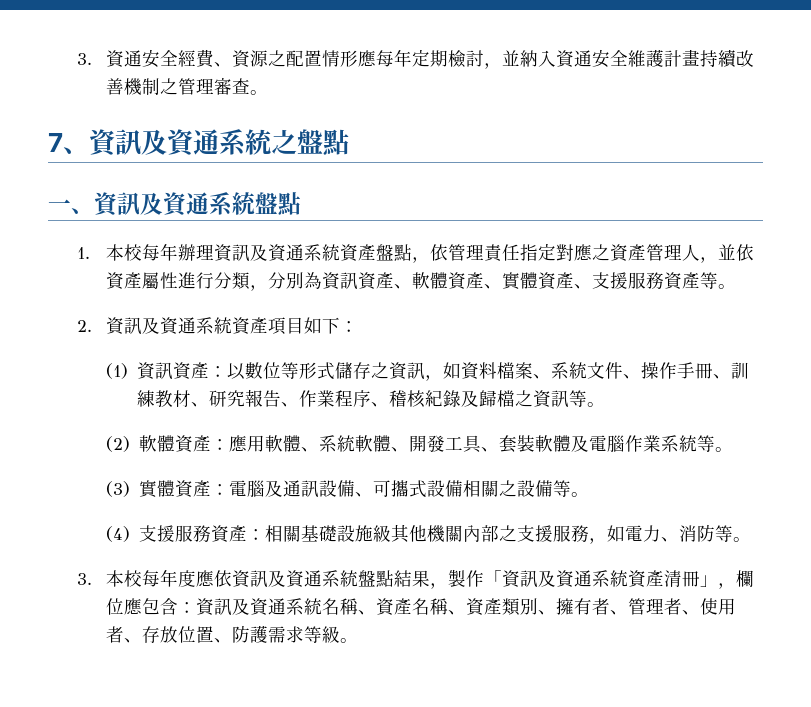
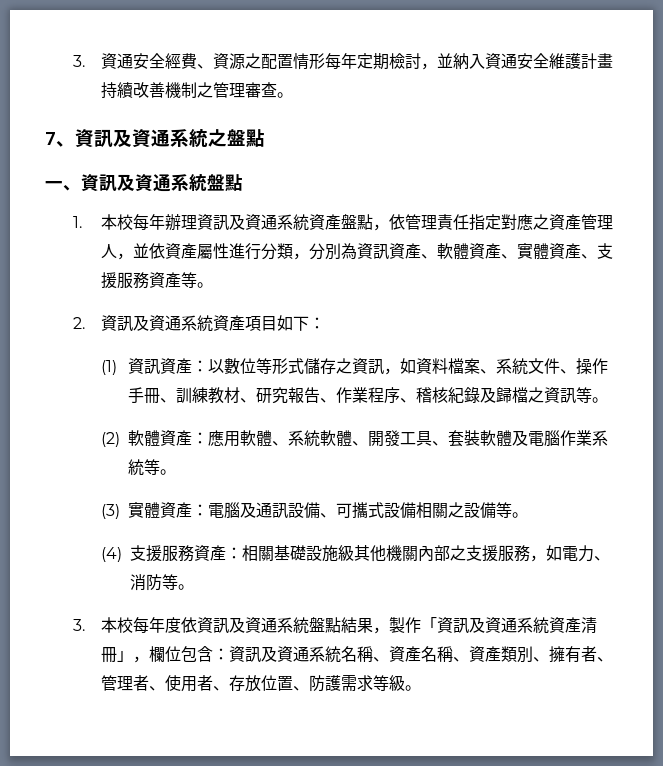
[357,50,376,67] 應 -> (325, 61) none
[195,570,214,587] 應 -> (181, 625) none
[123,598,142,615] 應 -> (181, 654) none

